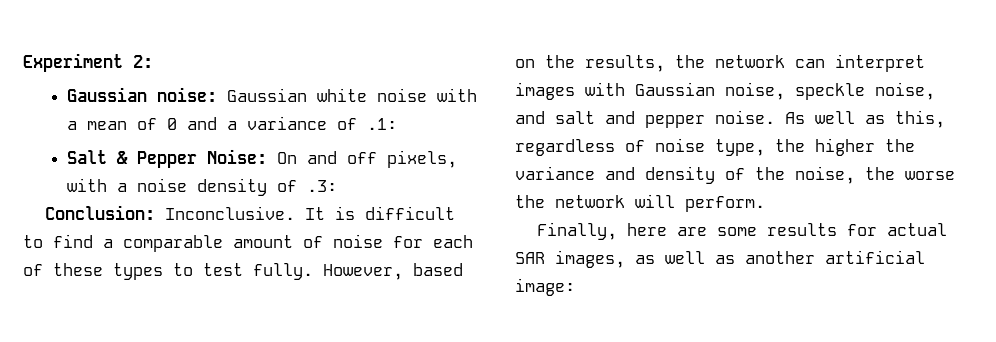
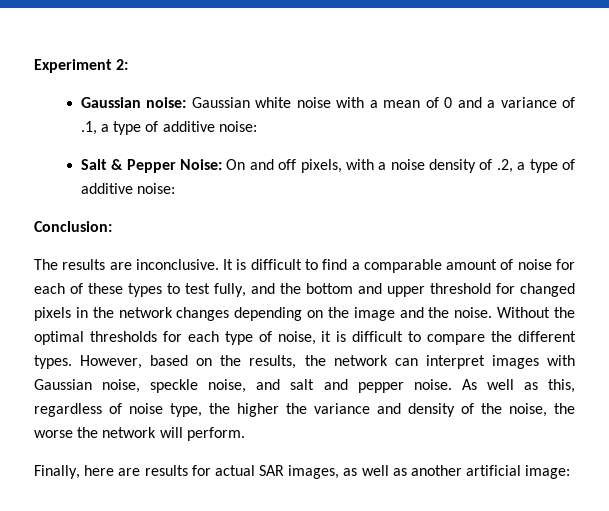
[367,118,398,130] .1: -> [80,121,257,135] .1, a type of additive noise:
[307,180,338,192] [44,205,295,220] .3: // Conclusion: Inconclusive. -> [496,159,576,173] [80,183,176,194] [34,221,112,232] [34,259,219,270] .2, a type of additive noise: // Conclusion: // The results are inconclusive.
[253,263,313,280] fully. -> [214,283,575,297] [34,307,576,321] [34,331,576,345] [34,355,72,369] fully, and the bottom and upper threshold for changed pixels in the network changes depending on the image and the noise. Without the optimal thresholds for each type of noise, it is difficult to compare the different types.
[716,227,757,236] some -> (141, 472) none

